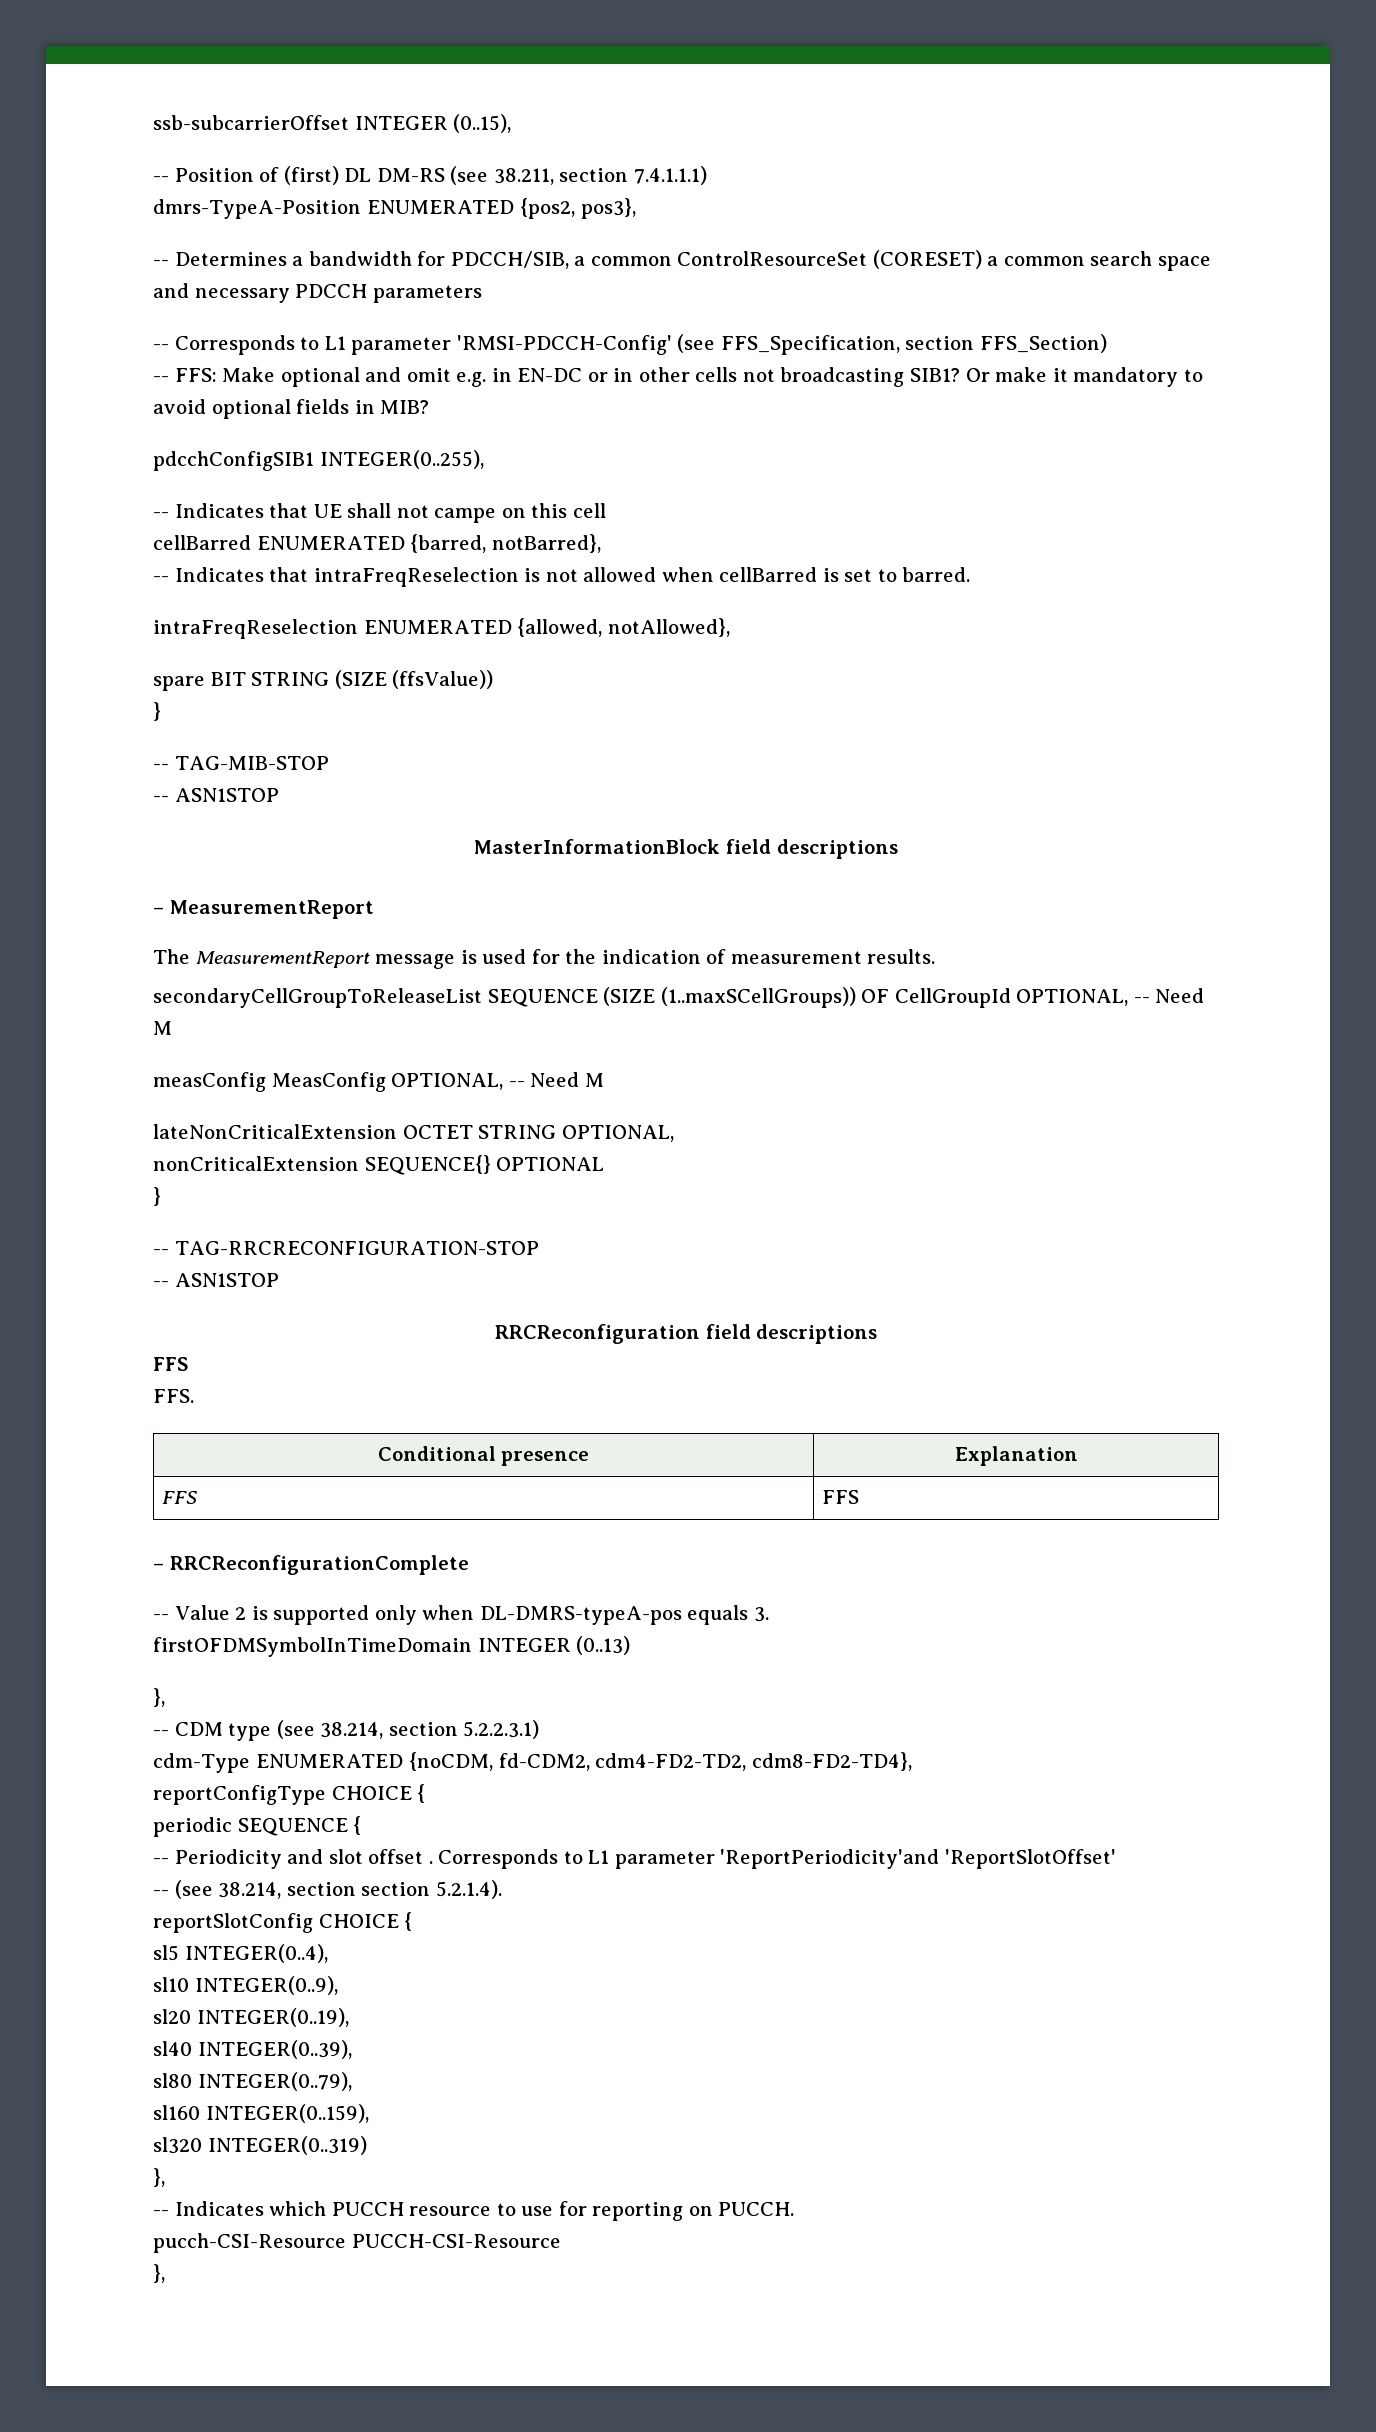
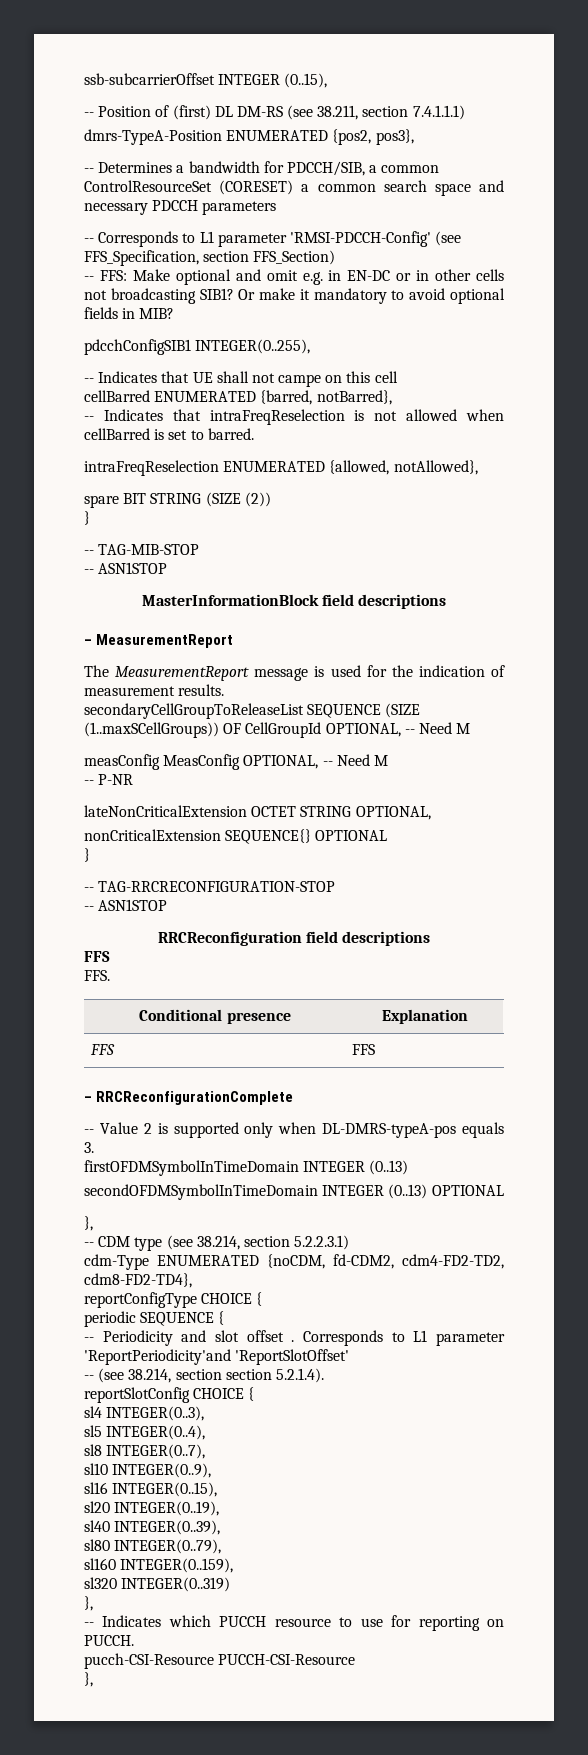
[392,670,494,689] (ffsValue)) -> [244,492,271,507] (2))
(604, 1080) none -> [84,774,134,785] // -- P-NR
(631, 1645) none -> [84,1184,504,1200] // secondOFDMSymbolInTimeDomain INTEGER (0..13) OPTIONAL
(413, 1921) none -> [84,1406,205,1421] // sl4 INTEGER(0..3),
(328, 1953) none -> [84,1444,206,1459] // sl8 INTEGER(0..7),
(338, 1985) none -> [84,1482,218,1497] // sl16 INTEGER(0..15),

